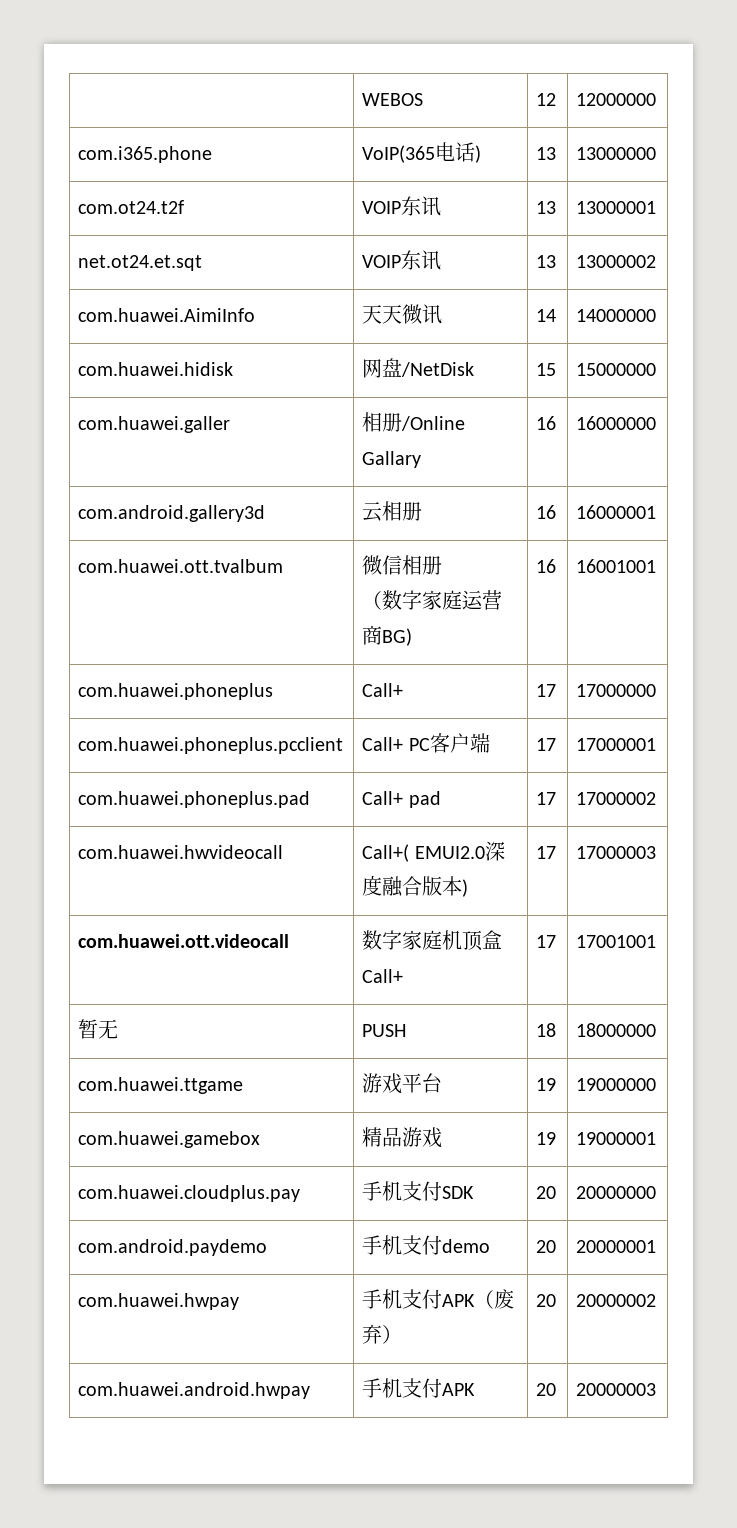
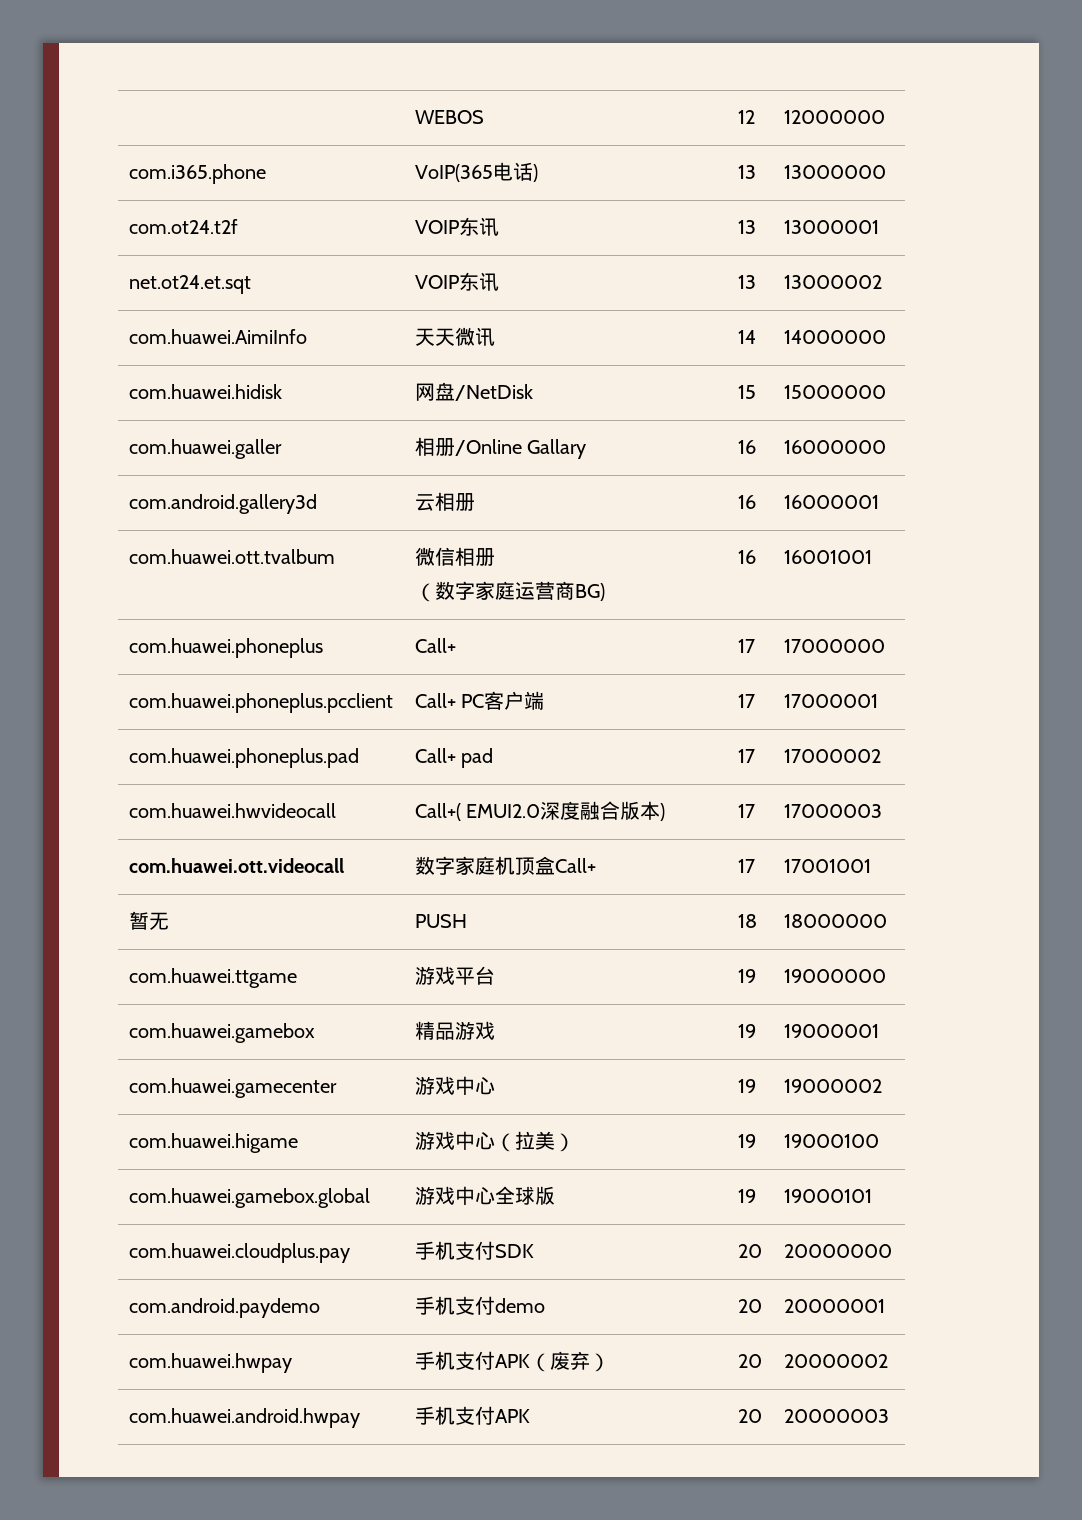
(657, 1138) none -> [128,1078,337,1098] [414,1076,495,1095] [737,1079,756,1093] [783,1079,882,1093] [128,1133,298,1153] [414,1131,575,1152] [737,1134,756,1148] [783,1134,879,1148] [128,1188,370,1208] [414,1186,555,1205] [737,1189,756,1203] [783,1189,872,1203] // com.huawei.gamecenter | 游戏中心 | 19 | 19000002 // com.huawei.higame | 游戏中心（拉美） | 19 | 19000100 // com.huawei.gamebox.global | 游戏中心全球版 | 19 | 19000101

